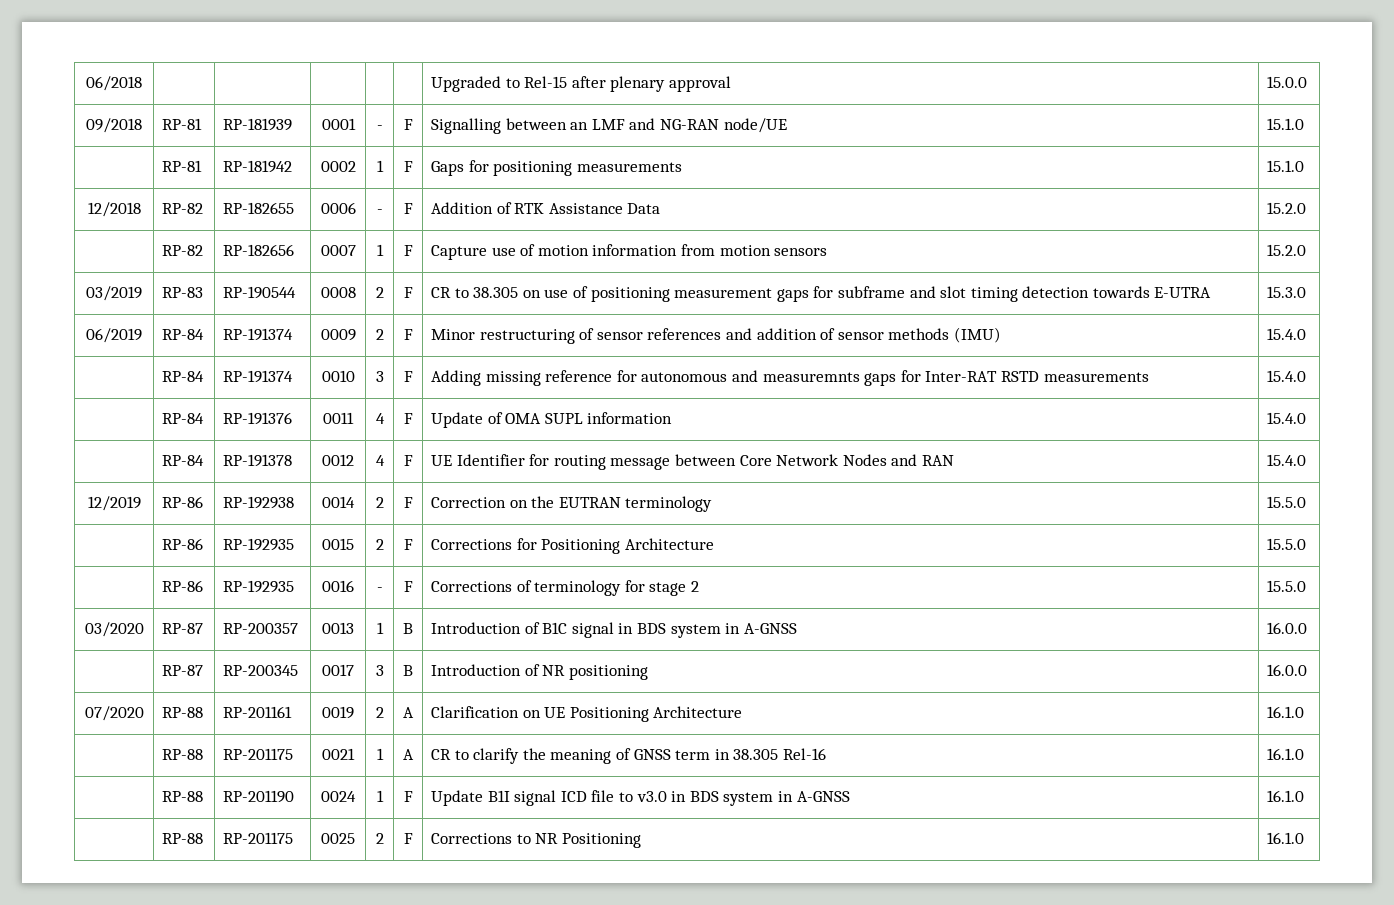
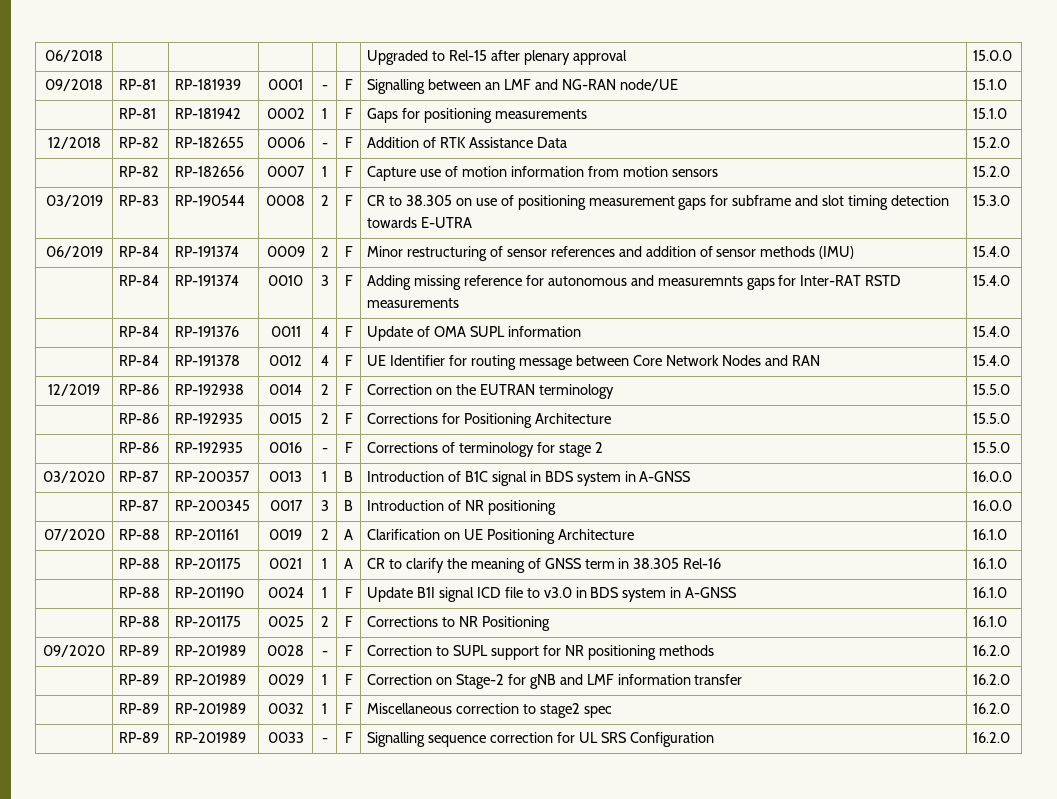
(1305, 838) none -> [43,645,105,657] [119,645,160,656] [175,645,247,656] [267,645,304,656] [321,651,328,656] [344,645,353,656] [367,645,714,660] [973,645,1011,656] [119,674,160,685] [175,674,247,685] [267,674,304,685] [322,674,327,685] [344,674,353,685] [367,674,743,689] [973,674,1011,685] [119,703,160,714] [175,703,247,714] [267,703,304,714] [322,703,327,714] [344,703,353,714] [367,703,612,718] [973,703,1011,714] [119,732,160,743] [175,732,247,743] [267,732,304,743] [321,738,328,743] [344,732,353,743] [367,732,714,747] [973,732,1011,743] // 09/2020 | RP-89 | RP-201989 | 0028 | - | F | Correction to SUPL support for NR positioning methods | 16.2.0 // | RP-89 | RP-201989 | 0029 | 1 | F | Correction on Stage-2 for gNB and LMF information transfer | 16.2.0 // | RP-89 | RP-201989 | 0032 | 1 | F | Miscellaneous correction to stage2 spec | 16.2.0 // | RP-89 | RP-201989 | 0033 | - | F | Signalling sequence correction for UL SRS Configuration | 16.2.0

